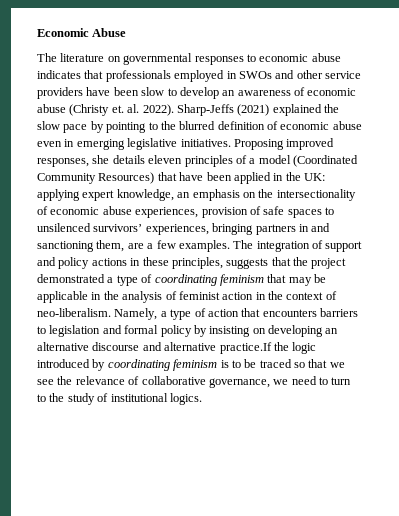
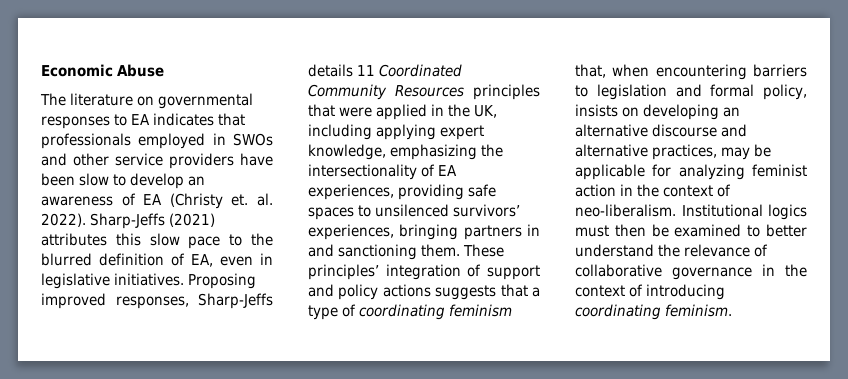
[259,53,341,62] economic abuse -> [131,114,151,125] EA
[307,88,357,96] [37,104,66,113] economic abuse -> [143,194,163,205] EA
[272,104,339,116] [37,121,147,133] explained the slow pace by pointing -> [41,233,221,249] attributes this slow pace
[280,121,362,130] economic abuse -> [191,254,213,267] EA,
[76,139,125,150] emerging -> (273, 259) none
[92,155,358,167] [37,172,232,184] she details eleven principles of a model (Coordinated Community Resources) that have been -> [197,293,273,309] [308,64,463,77] [308,84,540,100] [308,104,373,117] Sharp-Jeffs details 11 Coordinated Community Resources principles that were
[304,173,325,181] UK: -> [474,105,498,118] [308,124,372,140] UK, including
[177,189,356,201] [37,206,261,218] an emphasis on the intersectionality of economic abuse experiences, provision of -> [390,144,504,160] [308,164,458,180] [308,184,465,200] emphasizing the intersectionality of EA experiences, providing
[96,240,254,252] them, are a few examples. The -> [421,244,505,257] [308,264,379,280] them. These principles’
[130,257,347,269] [37,274,105,283] in these principles, suggests that the project demonstrated -> [435,284,528,300] suggests that
[267,274,326,286] [37,291,177,303] that may be applicable in the analysis of -> [575,64,807,80] [575,84,807,100] [575,104,741,120] [575,124,748,137] [575,144,772,160] [575,164,745,180] that, when encountering barriers to legislation and formal policy, insists on developing an alternative discourse and alternative practices, may be applicable for analyzing
[114,308,358,320] [37,325,339,337] [37,342,317,354] [37,359,345,371] [37,376,352,388] [37,393,202,405] Namely, a type of action that encounters barriers to legislation and formal policy by insisting on developing an alternative discourse and alternative practice.If the logic introduced by coordinating feminism is to be traced so that we see the relevance of collaborative governance, we need to turn to the study of institutional logics. -> [681,204,807,220] [575,224,807,237] [575,244,769,257] [575,264,807,280] [575,284,726,300] [575,304,733,320] Institutional logics must then be examined to better understand the relevance of collaborative governance in the context of introducing coordinating feminism.

